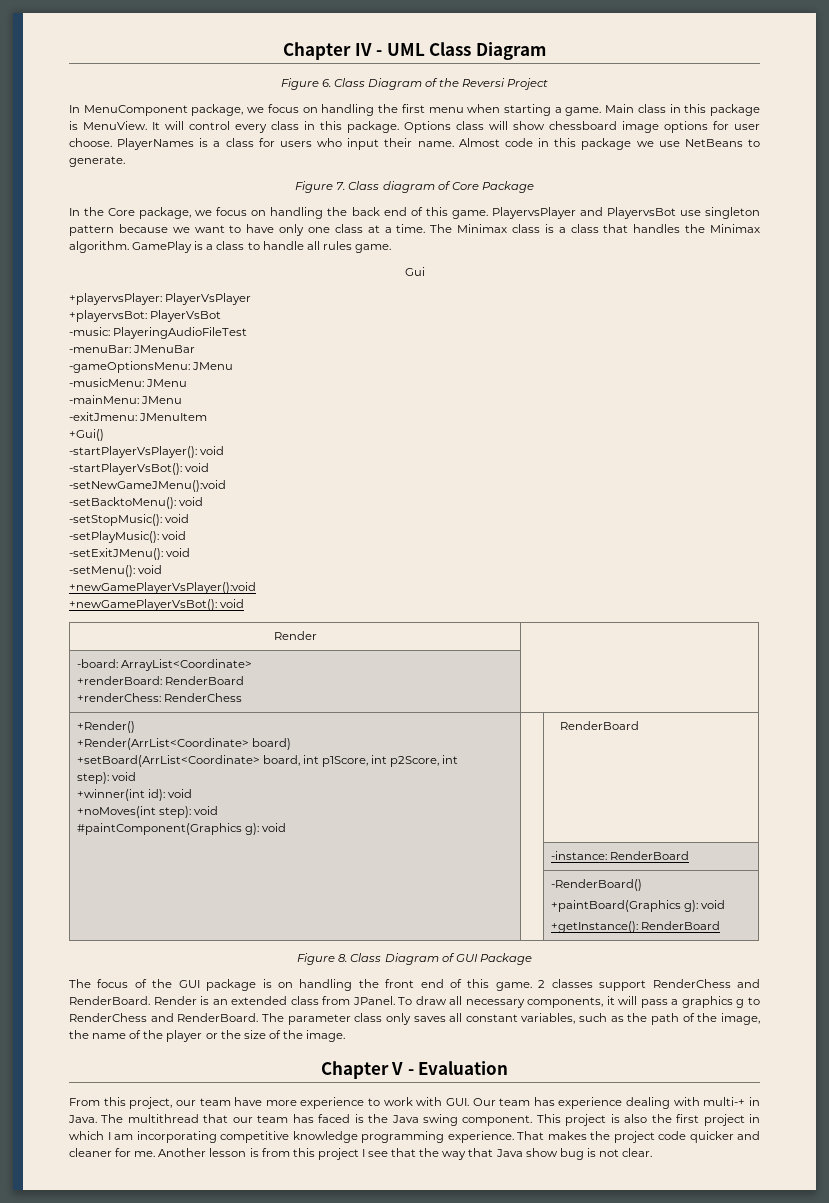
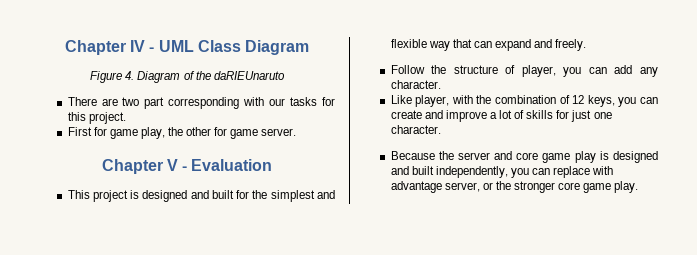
[321,78,365,87] 6. Class -> [125,71,135,80] 4.
[462,78,549,90] [69,104,760,116] [69,121,760,133] [69,138,760,150] [69,156,125,167] [295,181,534,193] [69,207,760,219] [69,224,760,236] [69,241,391,253] [404,267,425,276] [69,293,252,305] [69,310,222,322] [69,327,248,339] [69,345,196,353] [69,361,234,373] [69,378,188,387] [69,395,183,404] [69,412,208,421] [69,429,104,441] [69,446,225,458] [69,463,210,475] [69,480,226,492] [69,497,204,509] [69,514,190,526] [69,531,187,543] [69,548,191,560] [69,565,163,577] [69,582,256,594] [69,599,245,611] [273,631,317,640] [76,659,252,671] [76,676,244,685] [76,693,242,702] [76,721,135,733] [76,738,291,750] [76,755,459,767] [76,772,136,784] [76,789,192,801] [76,806,218,818] [76,823,286,835] [559,721,639,730] [550,851,689,860] [550,879,642,891] [550,900,725,912] [550,921,720,933] [297,953,532,965] [69,979,761,991] [69,996,760,1008] [69,1013,760,1025] [69,1030,346,1042] [320,1061,509,1079] [69,1097,761,1109] [68,1114,761,1126] [69,1131,760,1143] [69,1148,653,1160] Reversi Project // In MenuComponent package, we focus on handling the first menu when starting a game. Main class in this package is MenuView. It will control every class in this package. Options class will show chessboard image options for user choose. PlayerNames is a class for users who input their name. Almost code in this package we use NetBeans to generate. // Figure 7. Class diagram of Core Package // In the Core package, we focus on handling the back end of this game. PlayervsPlayer and PlayervsBot use singleton pattern because we want to have only one class at a time. The Minimax class is a class that handles the Minimax algorithm. GamePlay is a class to handle all rules game. // Gui // +playervsPlayer: PlayerVsPlayer // +playervsBot: PlayerVsBot // -music: PlayeringAudioFileTest // -menuBar: JMenuBar // -gameOptionsMenu: JMenu // -musicMenu: JMenu // -mainMenu: JMenu // -exitJmenu: JMenuItem // +Gui() // -startPlayerVsPlayer(): void // -startPlayerVsBot(): void // -setNewGameJMenu():void // -setBacktoMenu(): void // -setStopMusic(): void // -setPlayMusic(): void // -setExitJMenu(): void // -setMenu(): void // +newGamePlayerVsPlayer():void // +newGamePlayerVsBot(): void // Render | // -board: ArrayList<Coordinate> // +renderBoard: RenderBoard // +renderChess: RenderChess | // +Render() // +Render(ArrList<Coordinate> board) // +setBoard(ArrList<Coordinate> board, int p1Score, int p2Score, int // step): void // +winner(int id): void // +noMoves(int step): void // #paintComponent(Graphics g): void | | RenderBoard // | | -instance: RenderBoard // | | -RenderBoard() // +paintBoard(Graphics g): void // +getInstance(): RenderBoard // Figure 8. Class Diagram of GUI Package // The focus of the GUI package is on handling the front end of this game. 2 classes support RenderChess and RenderBoard. Render is an extended class from JPanel. To draw all necessary components, it will pass a graphics g to RenderChess and RenderBoard. The parameter class only saves all constant variables, such as the path of the image, the name of the player or the size of the image. // Chapter V - Evaluation // From this project, our team have more experience to work with GUI. Our team has experience dealing with multi-+ in Java. The multithread that our team has faced is the Java swing component. This project is also the first project in which I am incorporating competitive knowledge programming experience. That makes the project code quicker and cleaner for me. Another lesson is from this project I see that the way that Java show bug is not clear. -> [213,71,285,80] [67,97,335,109] [67,112,126,124] [67,127,297,139] [101,159,273,174] [67,190,335,202] [390,39,587,51] [390,65,658,77] [390,80,441,89] [390,95,658,107] [390,110,612,122] [390,125,441,134] [390,151,658,163] [390,166,614,178] [390,181,639,193] daRIEUnaruto // There are two part corresponding with our tasks for this project. // First for game play, the other for game server. // Chapter V - Evaluation // This project is designed and built for the simplest and flexible way that can expand and freely. // Follow the structure of player, you can add any character. // Like player, with the combination of 12 keys, you can create and improve a lot of skills for just one character. // Because the server and core game play is designed and built independently, you can replace with advantage server, or the stronger core game play.

